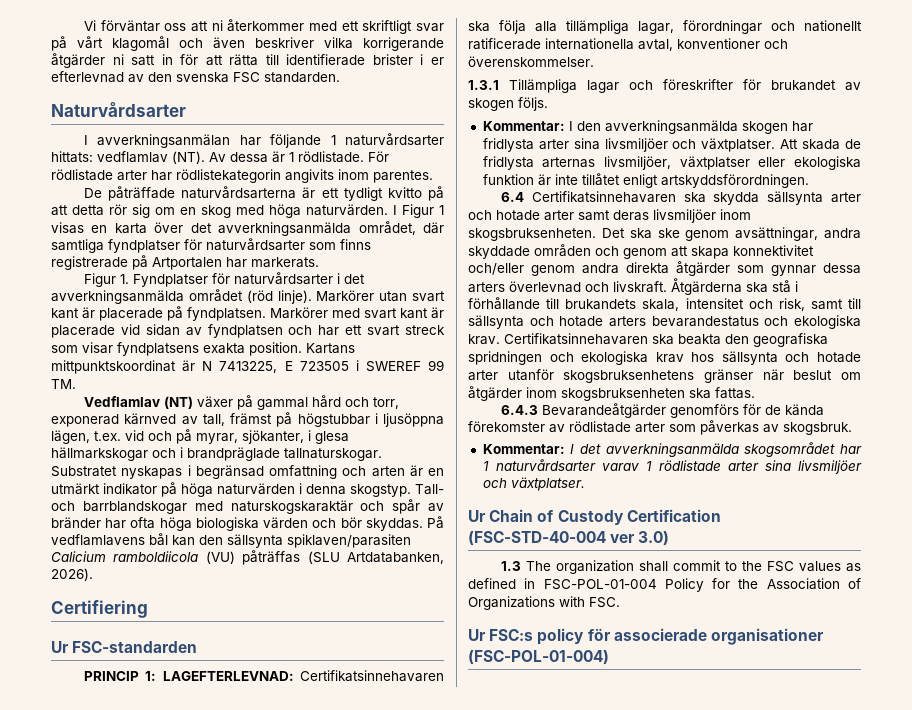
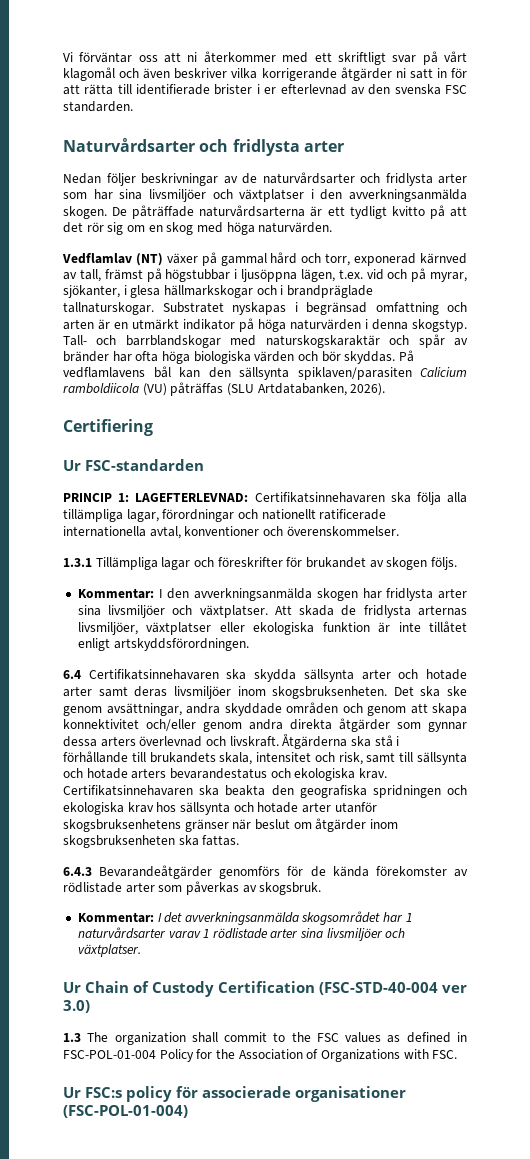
[83,133,445,148] [51,151,389,164] [51,169,433,183] // I avverkningsanmälan har följande 1 naturvårdsarter hittats: vedflamlav (NT). Av dessa är 1 rödlistade. För rödlistade arter har rödlistekategorin angivits inom parentes. // -> [199,139,344,156] [63,172,467,186] [63,189,467,202] [63,206,107,219] och fridlysta arter // Nedan följer beskrivningar av de naturvårdsarter och fridlysta arter som har sina livsmiljöer och växtplatser i den avverkningsanmälda skogen.
[72,205,104,216] detta -> [63,222,83,233] det
[393,204,444,218] [51,221,444,236] [51,238,371,253] [51,255,319,270] [83,272,365,287] [51,289,445,304] [51,306,444,321] [51,324,446,338] [51,342,355,356] [51,360,444,374] [51,379,76,389] I Figur 1 visas en karta över det avverkningsanmälda området, där samtliga fyndplatser för naturvårdsarter som finns registrerade på Artportalen har markerats. // Figur 1. Fyndplatser för naturvårdsarter i det avverkningsanmälda området (röd linje). Markörer utan svart kant är placerade på fyndplatsen. Markörer med svart kant är placerade vid sidan av fyndplatsen och har ett svart streck som visar fyndplatsens exakta position. Kartans mittpunktskoordinat är N 7413225, E 723505 i SWEREF 99 TM. -> (333, 227) none

